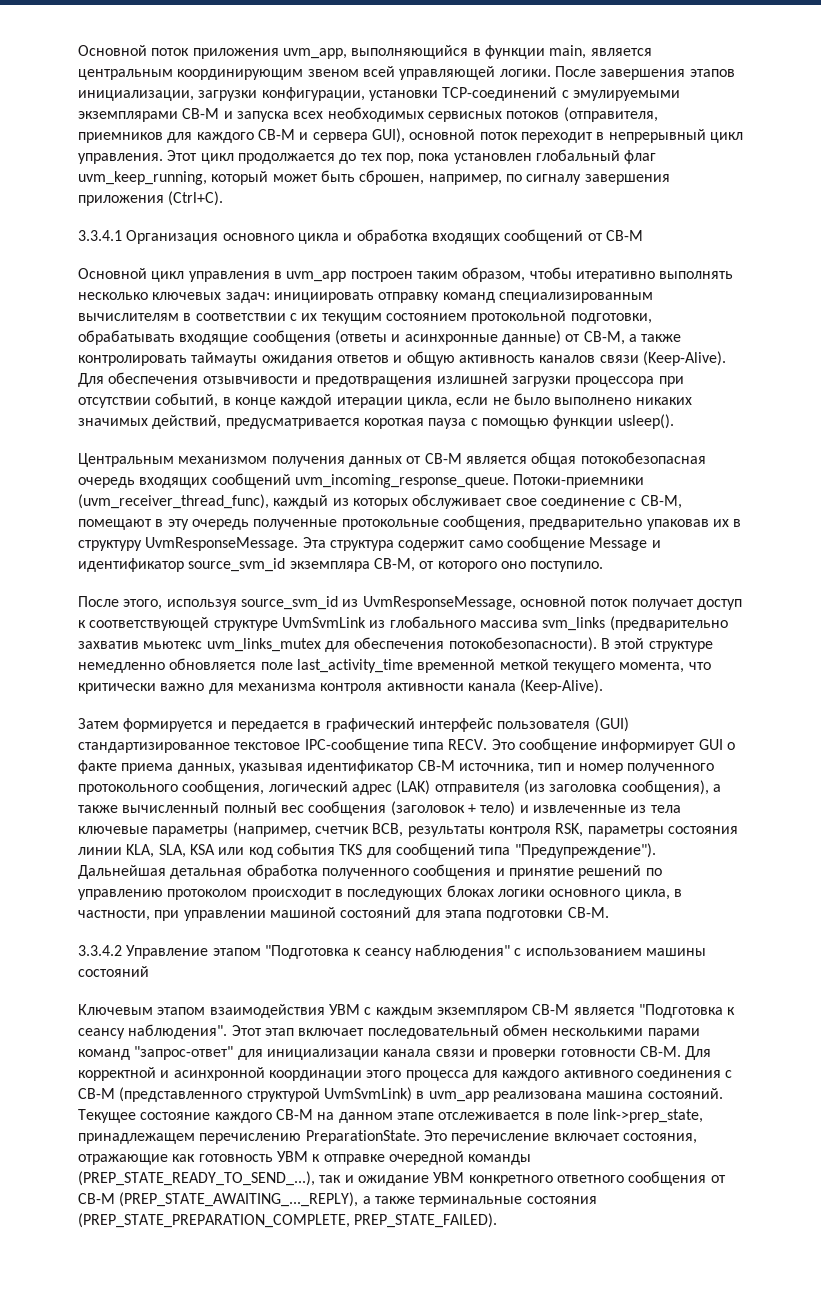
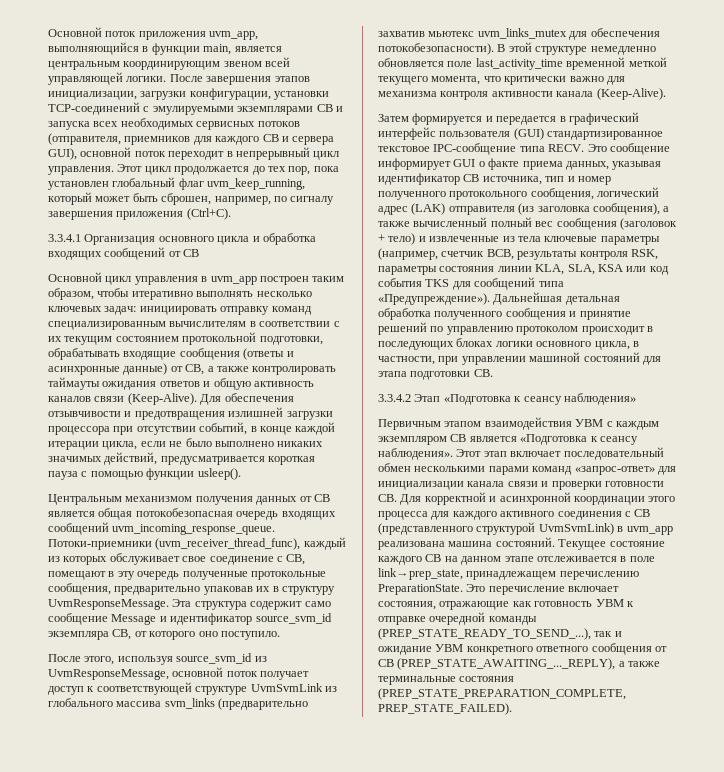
[182,108,220,119] СВ-М -> [316,104,333,112] СВ
[257,129,295,140] СВ-М -> [262,134,279,142] СВ
[605,230,643,241] СВ-М -> [183,249,200,257] СВ
[583,331,625,345] СВ-М, -> [185,364,205,375] СВ,
[424,453,462,464] СВ-М -> [313,494,330,502] СВ
[640,495,682,509] СВ-М, -> [286,554,306,565] СВ,
[373,558,415,572] СВ-М, -> [112,629,132,640] СВ,
[417,760,455,771] СВ-М -> [463,174,480,182] СВ
[514,843,656,858] "Предупреждение"). -> [378,293,490,305] «Предупреждение»).
[567,907,609,918] СВ-М. -> [473,369,493,377] СВ.
[126,944,706,959] [78,966,149,977] [78,1004,153,1015] Управление этапом "Подготовка к сеансу наблюдения" с использованием машины состояний // Ключевым -> [414,393,636,405] [378,419,441,430] Этап «Подготовка к сеансу наблюдения» // Первичным
[532,1004,736,1018] [78,1024,228,1039] СВ-М является "Подготовка к сеансу наблюдения". -> [450,434,638,445] [378,448,453,460] СВ является «Подготовка к сеансу наблюдения».
[134,1046,234,1060] "запрос-ответ" -> [574,466,655,475] «запрос-ответ»
[639,1046,681,1057] СВ-М. -> [378,494,397,502] СВ.
[78,1088,115,1099] СВ-М -> [634,509,651,517] СВ
[275,1109,313,1120] СВ-М -> [425,554,442,562] СВ
[593,1109,704,1123] link->prep_state, -> [378,568,463,580] link→prep_state,
[78,1193,115,1204] СВ-М -> [378,659,394,667] СВ

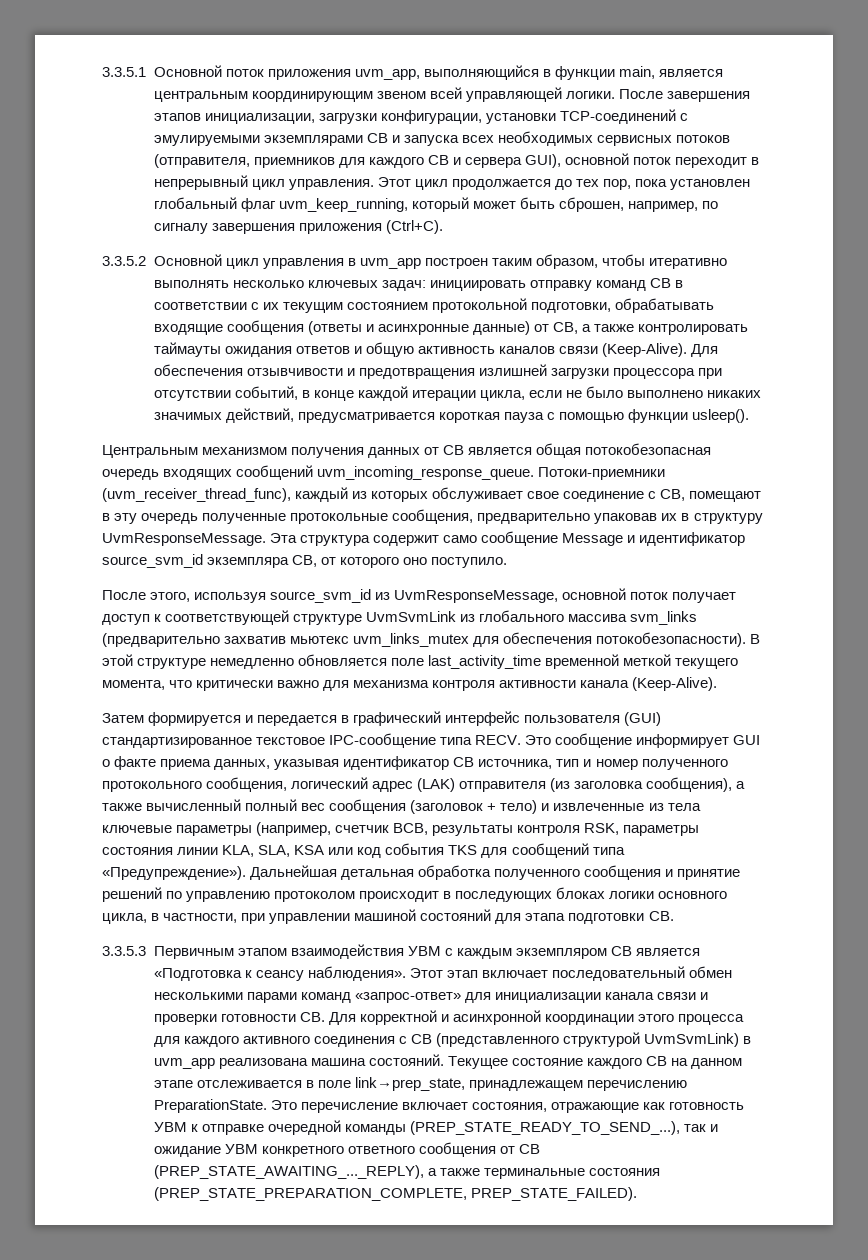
(48, 32) none -> [102,67,146,77] 3.3.5.1
[48,233,316,245] [48,247,200,260] 3.3.4.1 Организация основного цикла и обработка входящих сообщений от СВ // -> [102,256,146,266] 3.3.5.2
[48,321,247,330] специализированным вычислителям -> [649,278,671,288] СВ
[378,393,636,405] 3.3.4.2 Этап «Подготовка к сеансу наблюдения» // -> [102,946,146,956] 3.3.5.3

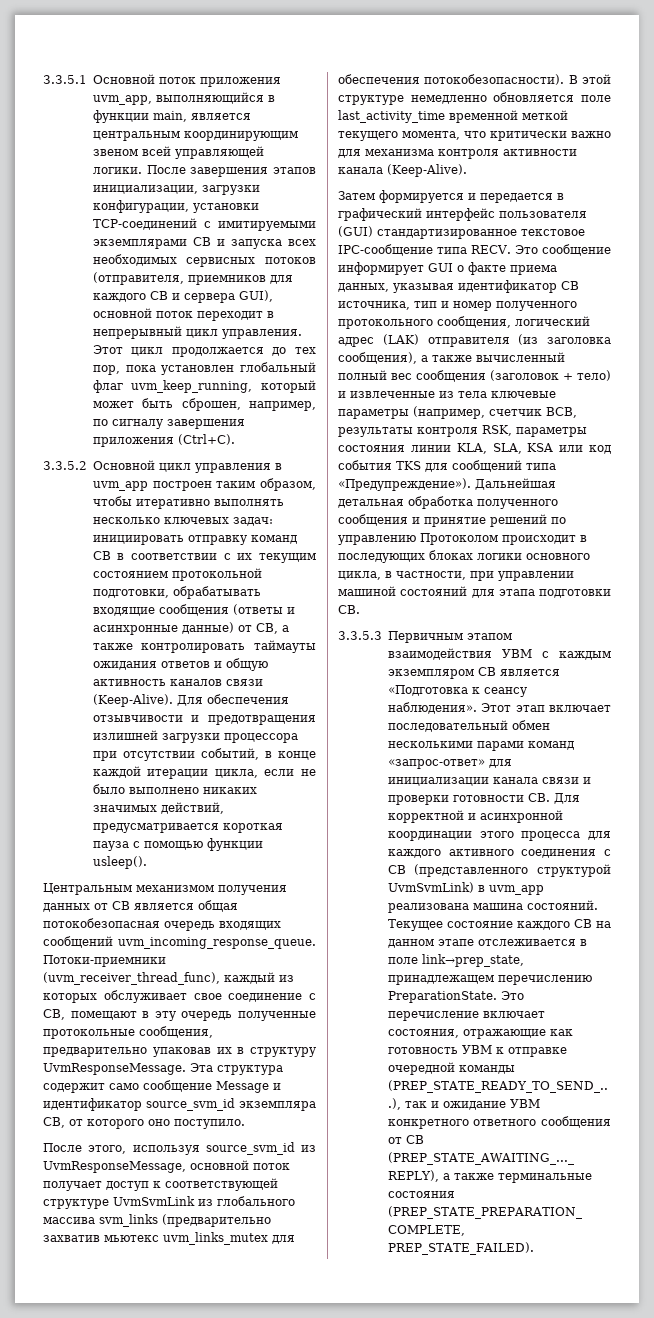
[153,135,260,146] эмулируемыми -> [218,221,316,231] имитируемыми
[274,891,356,902] протоколом -> [420,533,498,545] Протоколом

